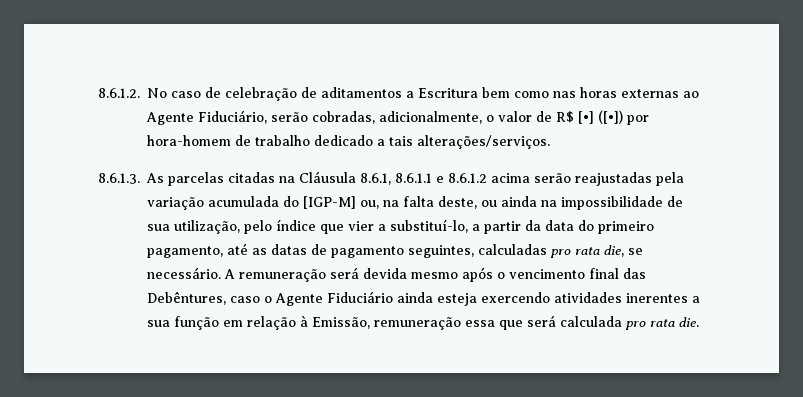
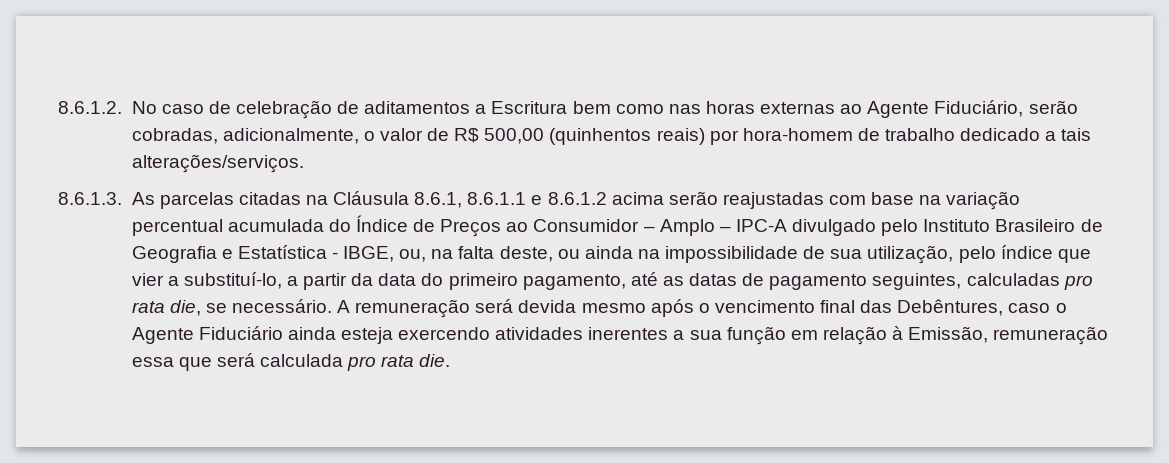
[578,110,623,124] [•] ([•]) -> [484,128,705,145] 500,00 (quinhentos reais)
[656,172,684,186] [147,196,356,210] pela variação acumulada do [IGP-M] -> [829,191,1021,210] [131,215,1103,237] [131,245,395,263] com base na variação percentual acumulada do Índice de Preços ao Consumidor – Amplo – IPC-A divulgado pelo Instituto Brasileiro de Geografia e Estatística - IBGE,

